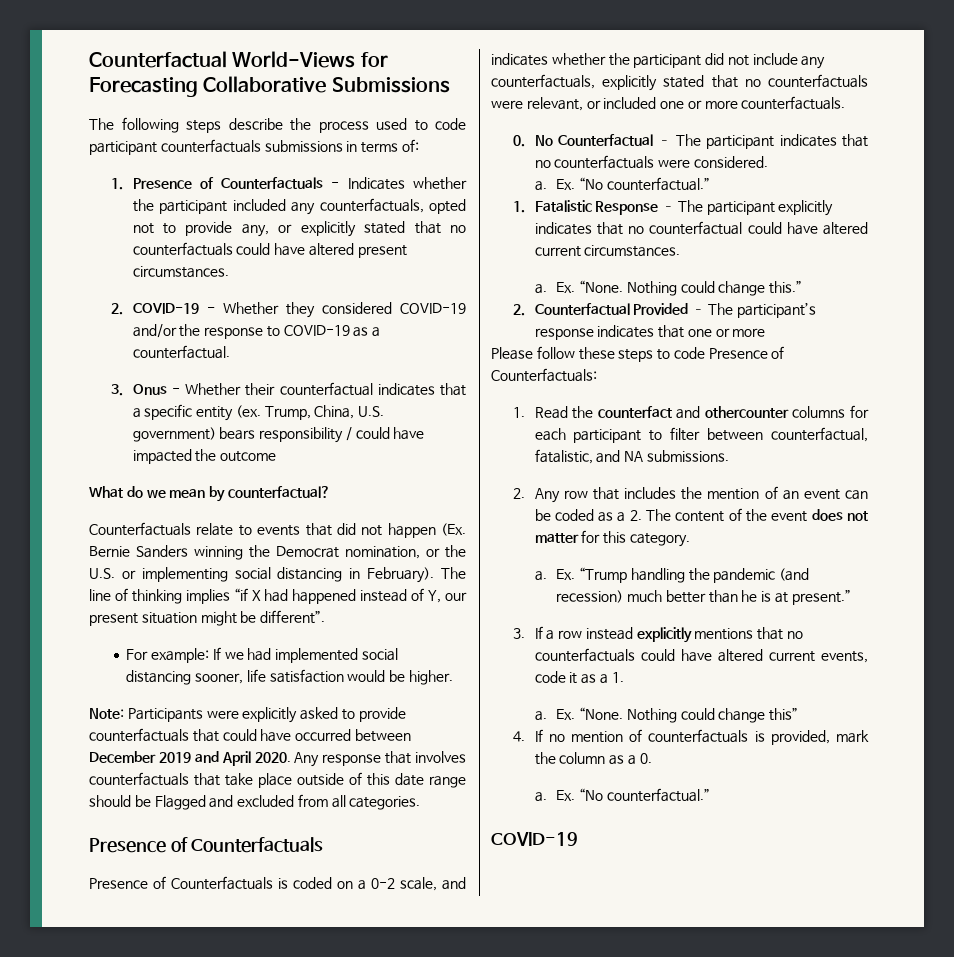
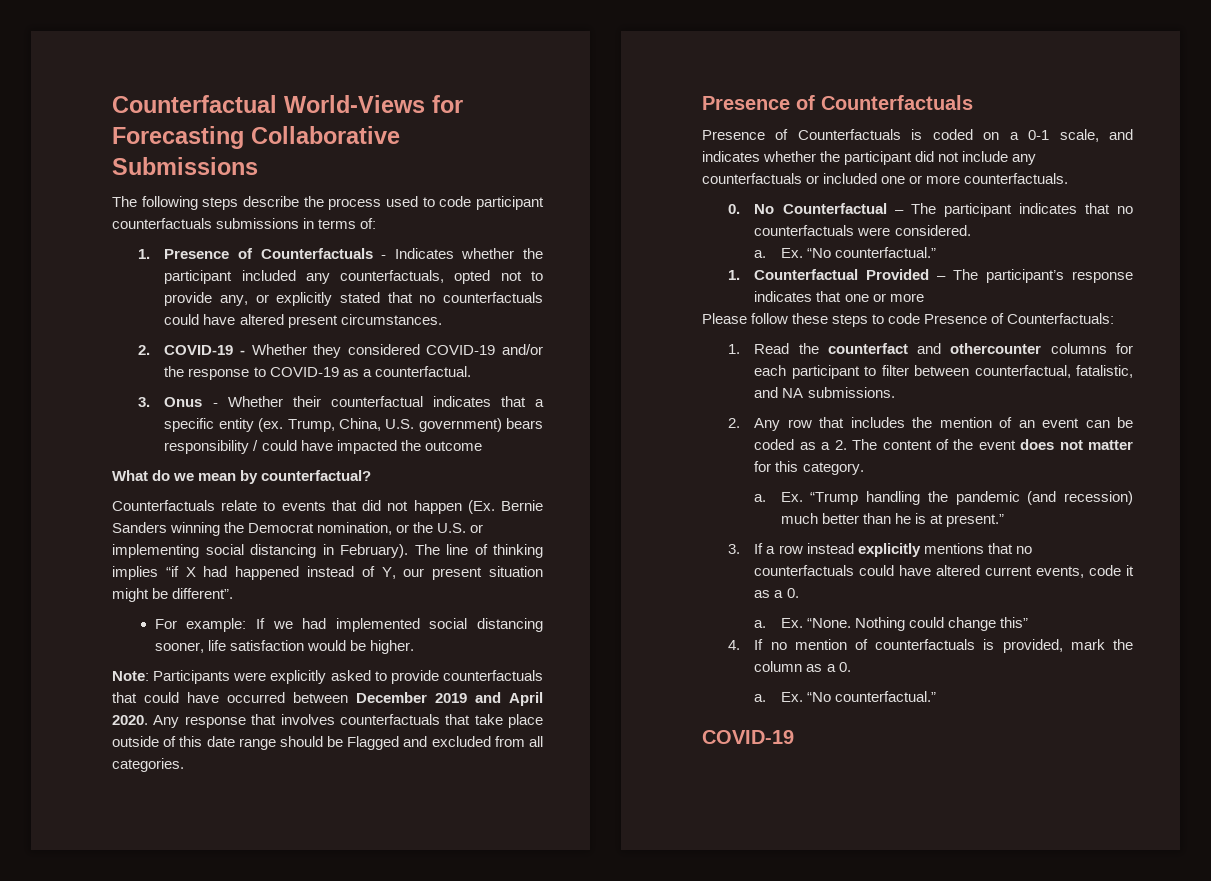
[371,878,395,889] 0-2 -> [1028,130,1050,140] 0-1
[491,74,868,91] [491,97,583,111] counterfactuals, explicitly stated that no counterfactuals were relevant, -> [702,173,802,184] counterfactuals
[534,200,834,216] [534,221,868,235] [534,245,681,257] [534,280,803,296] [512,304,525,316] Fatalistic Response – The participant explicitly indicates that no counterfactual could have altered current circumstances. // a. Ex. “None. Nothing could change this.” // 2. -> (741, 275) none
[611,672,624,683] 1. -> [786,588,799,598] 0.

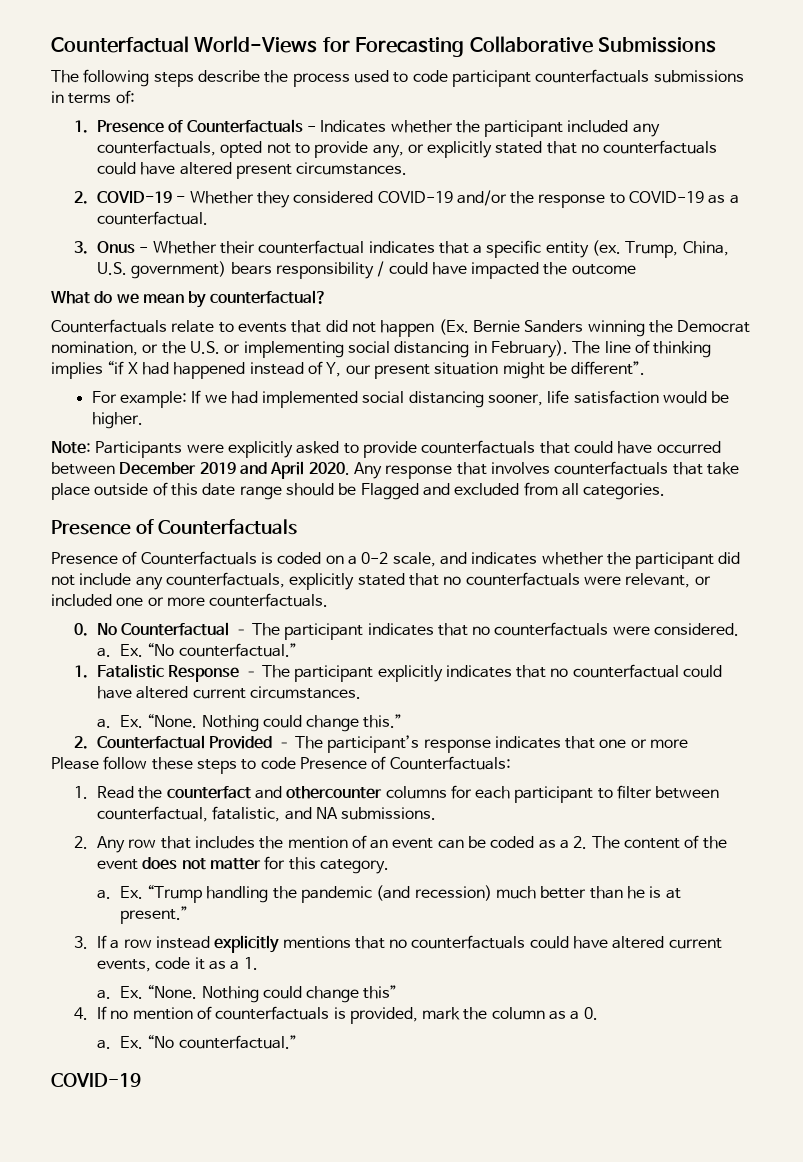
[1028,130,1050,140] 0-1 -> [361,552,389,564] 0-2
[702,173,802,184] counterfactuals -> [165,572,691,590] counterfactuals, explicitly stated that no counterfactuals were relevant,
(741, 275) none -> [96,664,723,682] [96,686,361,699] [96,714,403,732] [73,736,88,749] Fatalistic Response – The participant explicitly indicates that no counterfactual could have altered current circumstances. // a. Ex. “None. Nothing could change this.” // 2.
[786,588,799,598] 0. -> [243,957,258,970] 1.

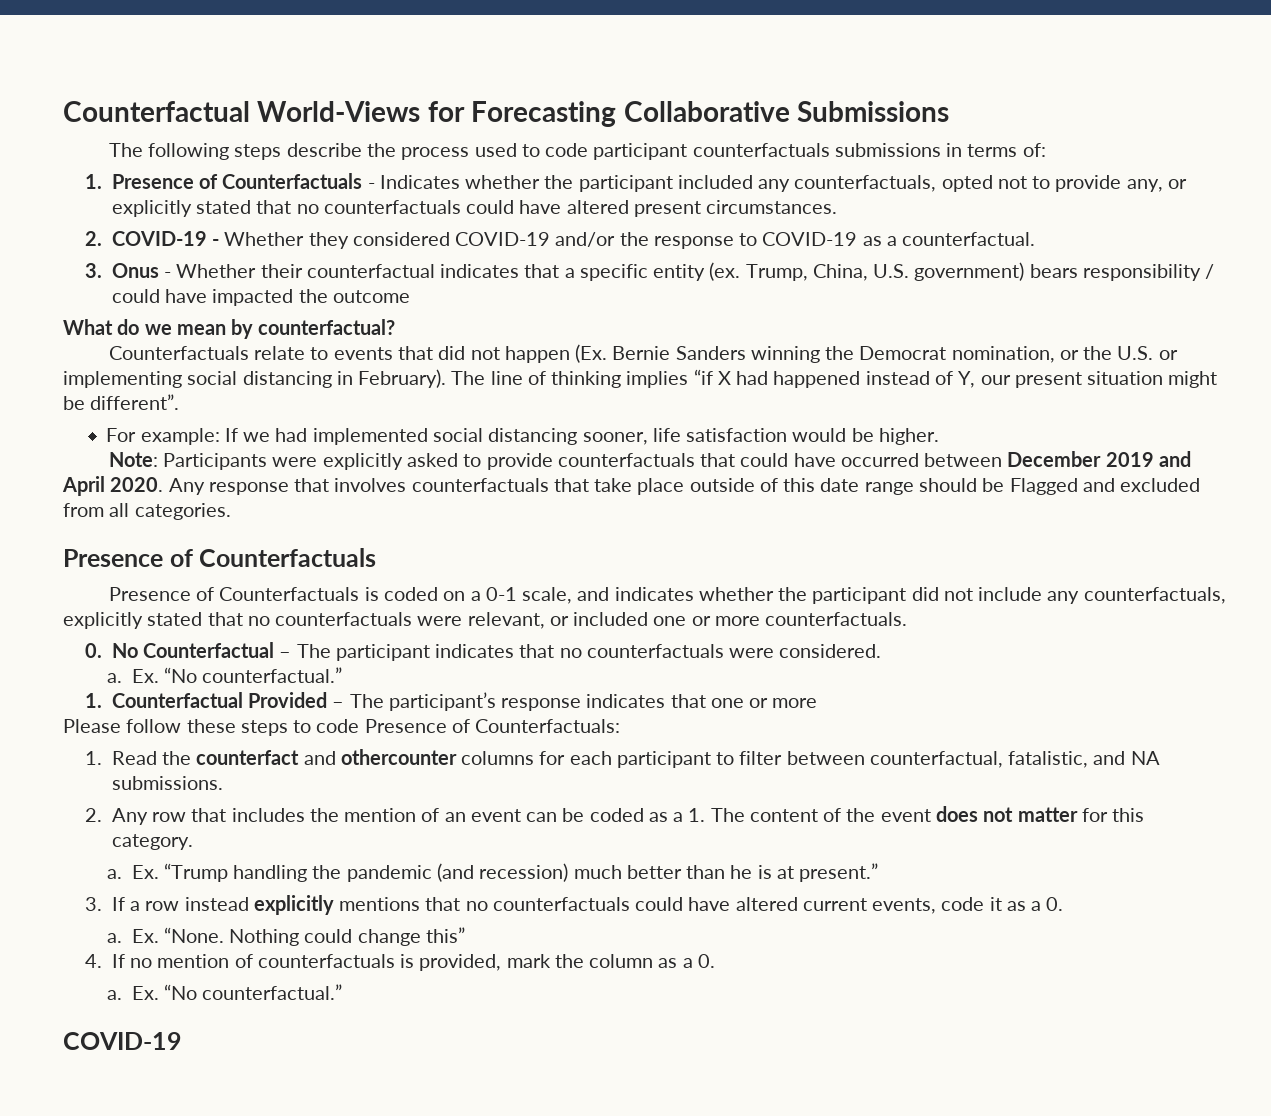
[361,552,389,564] 0-2 -> [485,587,517,601] 0-1
[96,664,723,682] [96,686,361,699] [96,714,403,732] [73,736,88,749] Fatalistic Response – The participant explicitly indicates that no counterfactual could have altered current circumstances. // a. Ex. “None. Nothing could change this.” // 2. -> (102, 700) none
[573,836,588,849] 2. -> [688,808,706,822] 1.
[243,957,258,970] 1. -> [1046,897,1064,911] 0.

